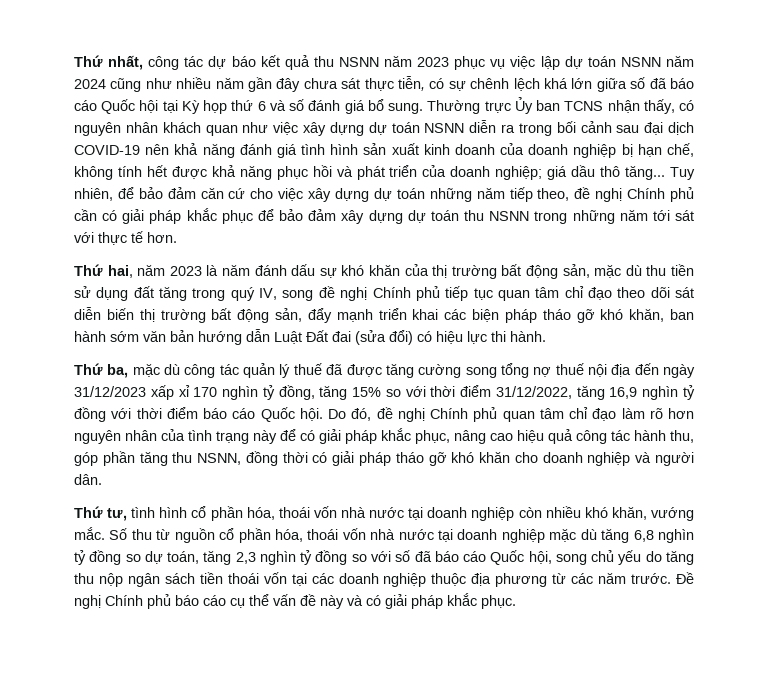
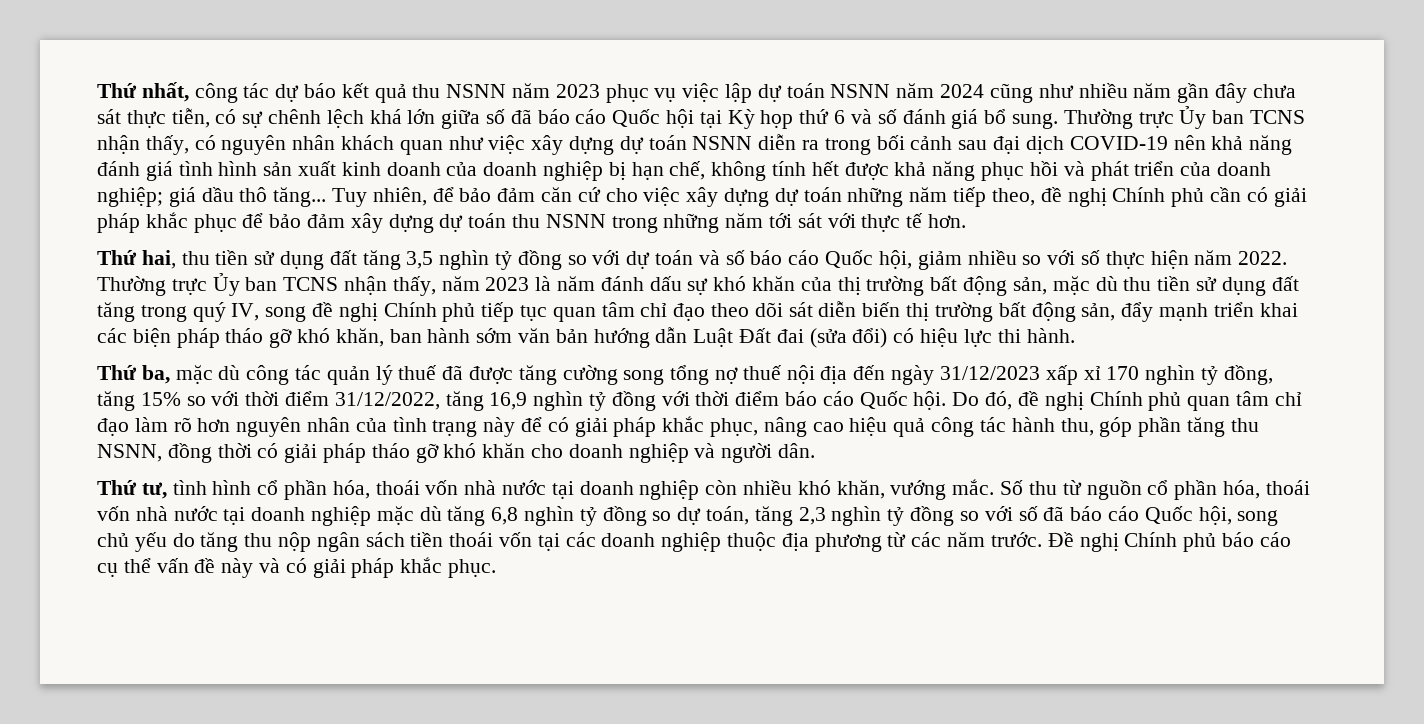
(133, 271) none -> [181,250,1288,270] [97,273,436,296] thu tiền sử dụng đất tăng 3,5 nghìn tỷ đồng so với dự toán và số báo cáo Quốc hội, giảm nhiều so với số thực hiện năm 2022. Thường trực Ủy ban TCNS nhận thấy,

